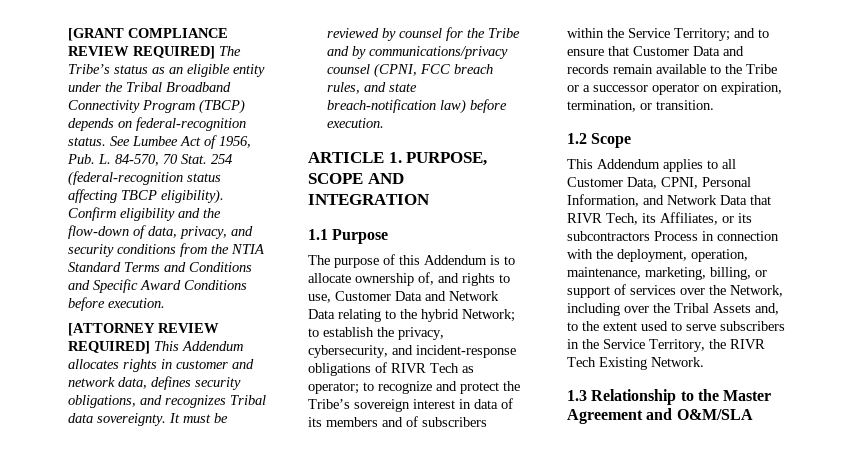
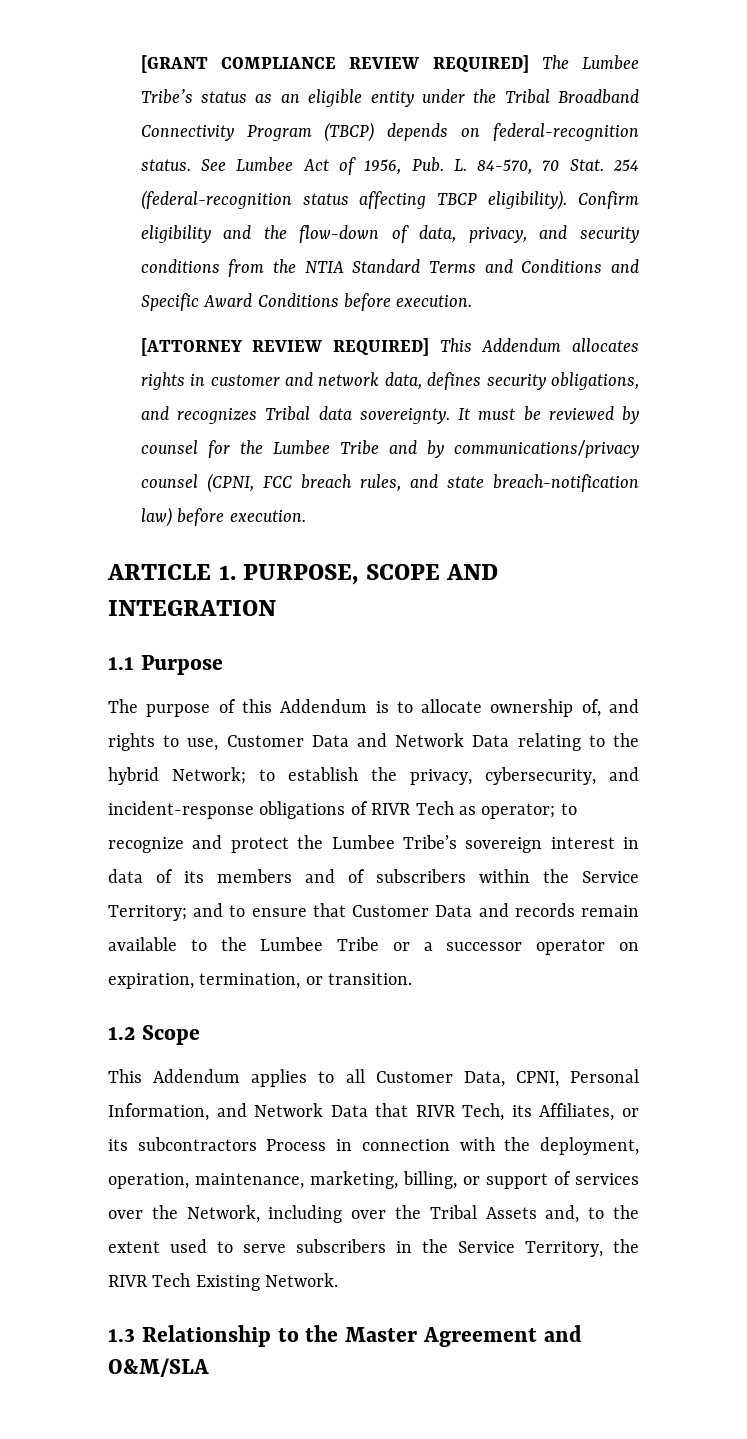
(242, 51) none -> [582,55,639,70] Lumbee
(486, 33) none -> [272,440,330,455] Lumbee
(520, 386) none -> [331,835,395,849] Lumbee
(742, 69) none -> [260,937,324,951] Lumbee

